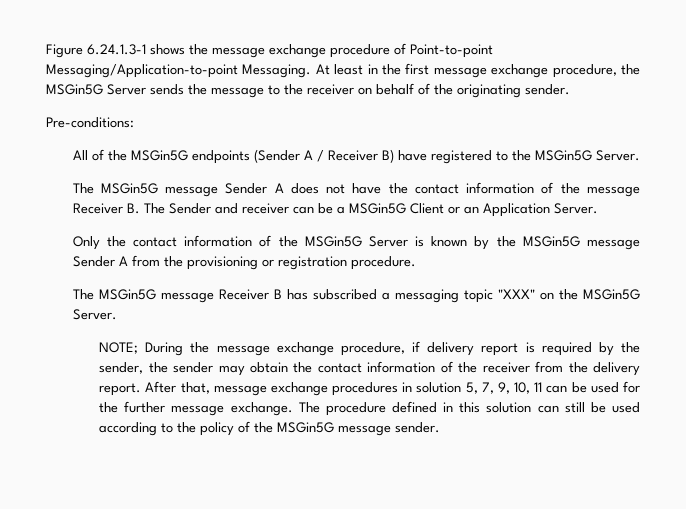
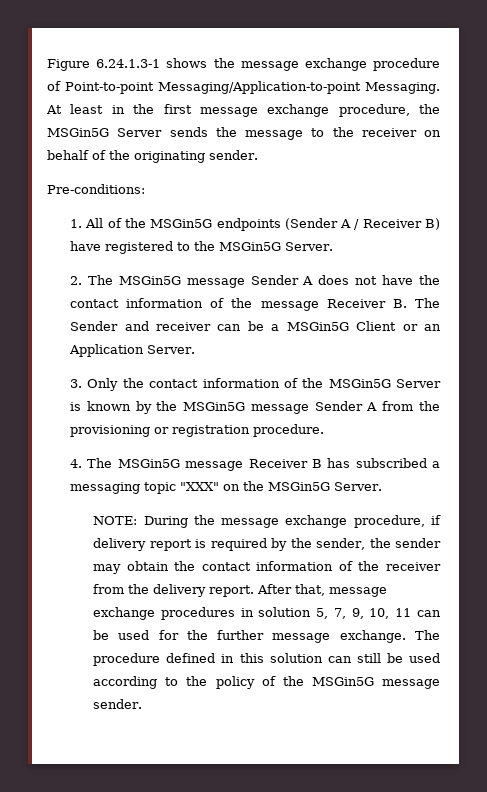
(134, 122) none -> [70,219,83,228] 1.
(640, 155) none -> [70,276,83,285] 2.
(598, 208) none -> [70,379,83,388] 3.
(416, 263) none -> [70,459,83,468] 4.
[99,342,139,354] NOTE; -> [93,516,138,525] NOTE:

